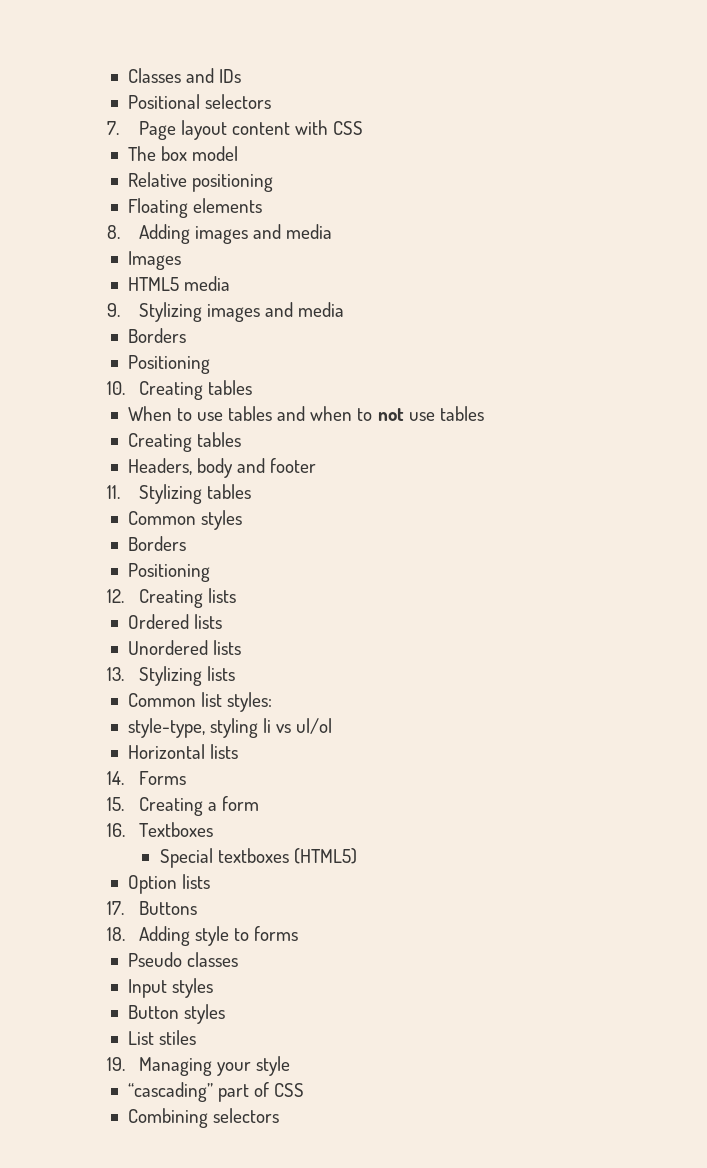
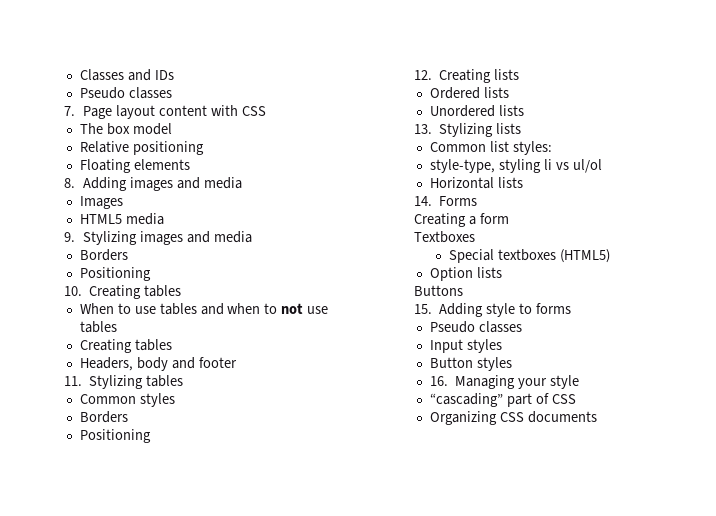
[127,94,271,109] Positional selectors -> [79,87,172,99] Pseudo classes
[106,797,124,811] 15. -> (478, 201) none
[106,823,125,837] 16. -> (509, 218) none
[106,901,124,915] 17. -> (502, 272) none
[106,927,125,941] 18. -> [413,304,432,314] 15.
[127,1030,196,1045] [106,1057,125,1071] List stiles // 19. -> [429,376,448,386] 16.
[127,1108,279,1128] Combining selectors -> [429,411,597,425] Organizing CSS documents

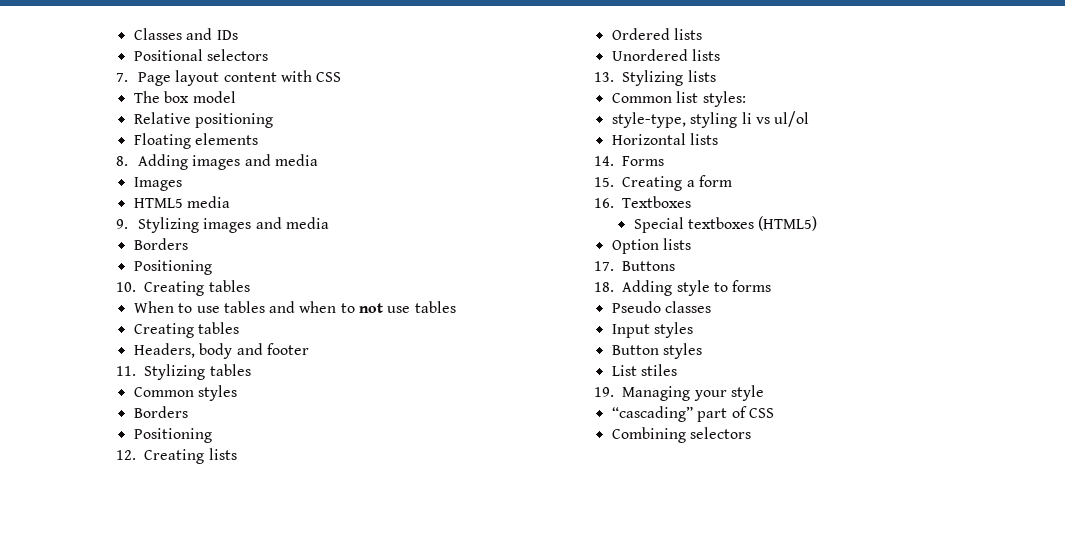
[79,87,172,99] Pseudo classes -> [133,49,269,61] Positional selectors
(478, 201) none -> [594,177,615,187] 15.
(509, 218) none -> [594,198,615,208] 16.
(502, 272) none -> [594,261,615,271] 17.
[413,304,432,314] 15. -> [594,282,615,292] 18.
[429,376,448,386] 16. -> [611,364,678,376] [594,387,615,397] List stiles // 19.
[429,411,597,425] Organizing CSS documents -> [611,427,752,443] Combining selectors

